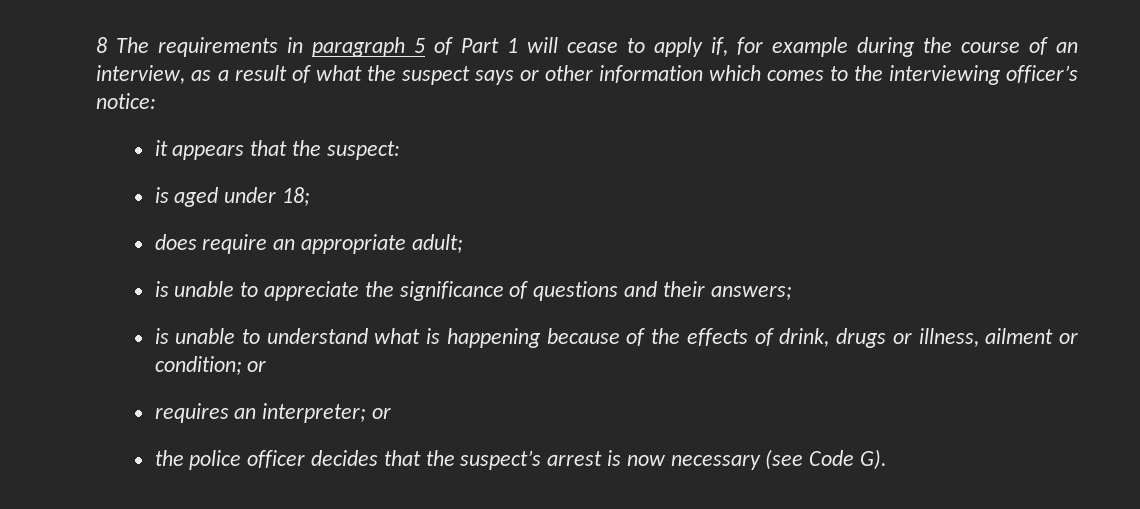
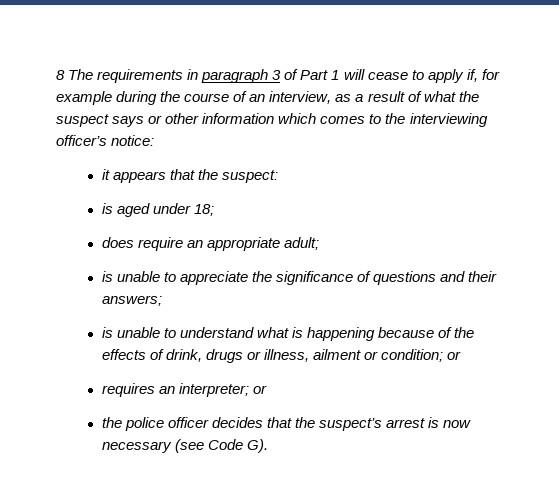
[414,38,426,53] 5 -> [272,70,282,80] 3

